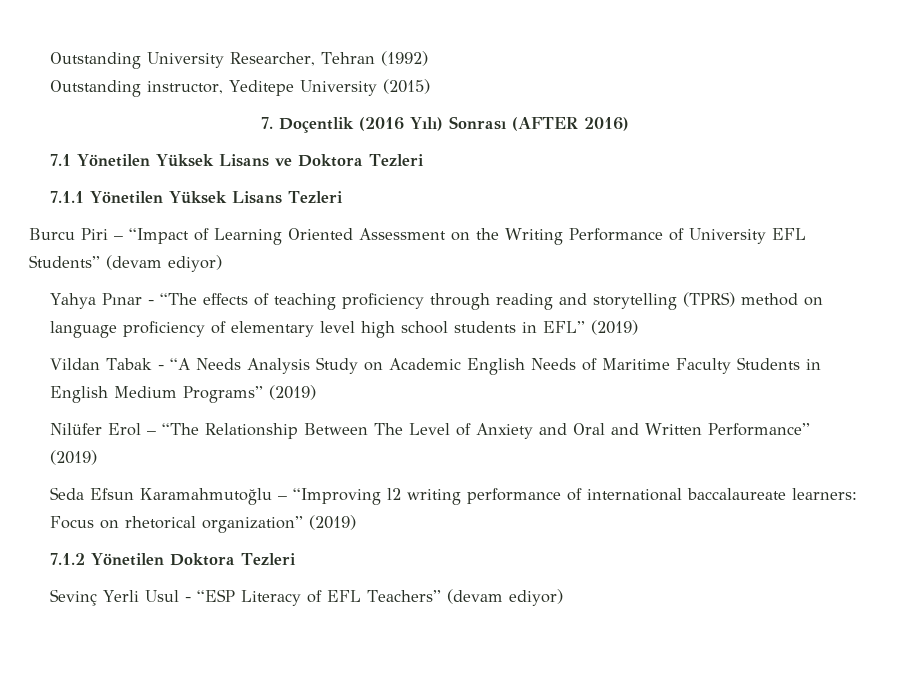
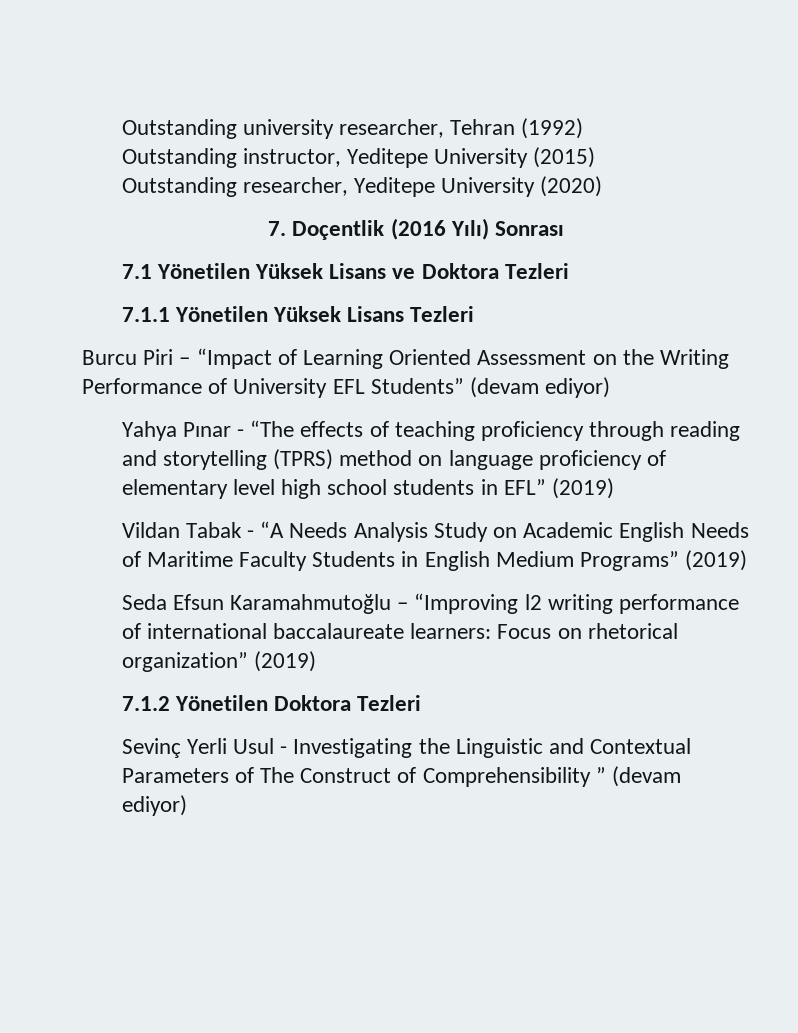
[49,52,315,69] Outstanding University Researcher, -> [121,119,444,139] Outstanding university researcher,
(430, 86) none -> [121,176,603,197] // Outstanding researcher, Yeditepe University (2020)
[511,117,629,131] (AFTER 2016) -> (564, 228) none
[49,423,810,439] [49,450,97,465] // Nilüfer Erol – “The Relationship Between The Level of Anxiety and Oral and Written Performance” (2019) -> (748, 560) none
[196,589,441,606] “ESP Literacy of EFL Teachers” -> [293,738,692,758] [121,767,606,787] Investigating the Linguistic and Contextual Parameters of The Construct of Comprehensibility ”

